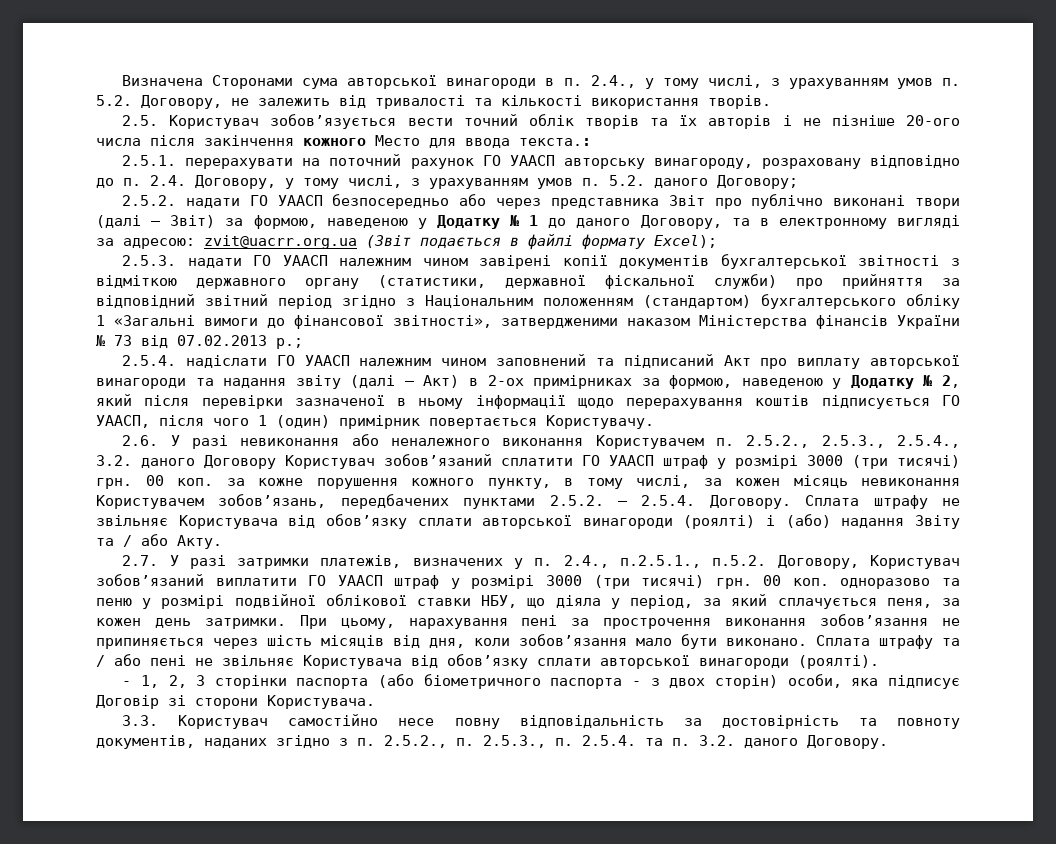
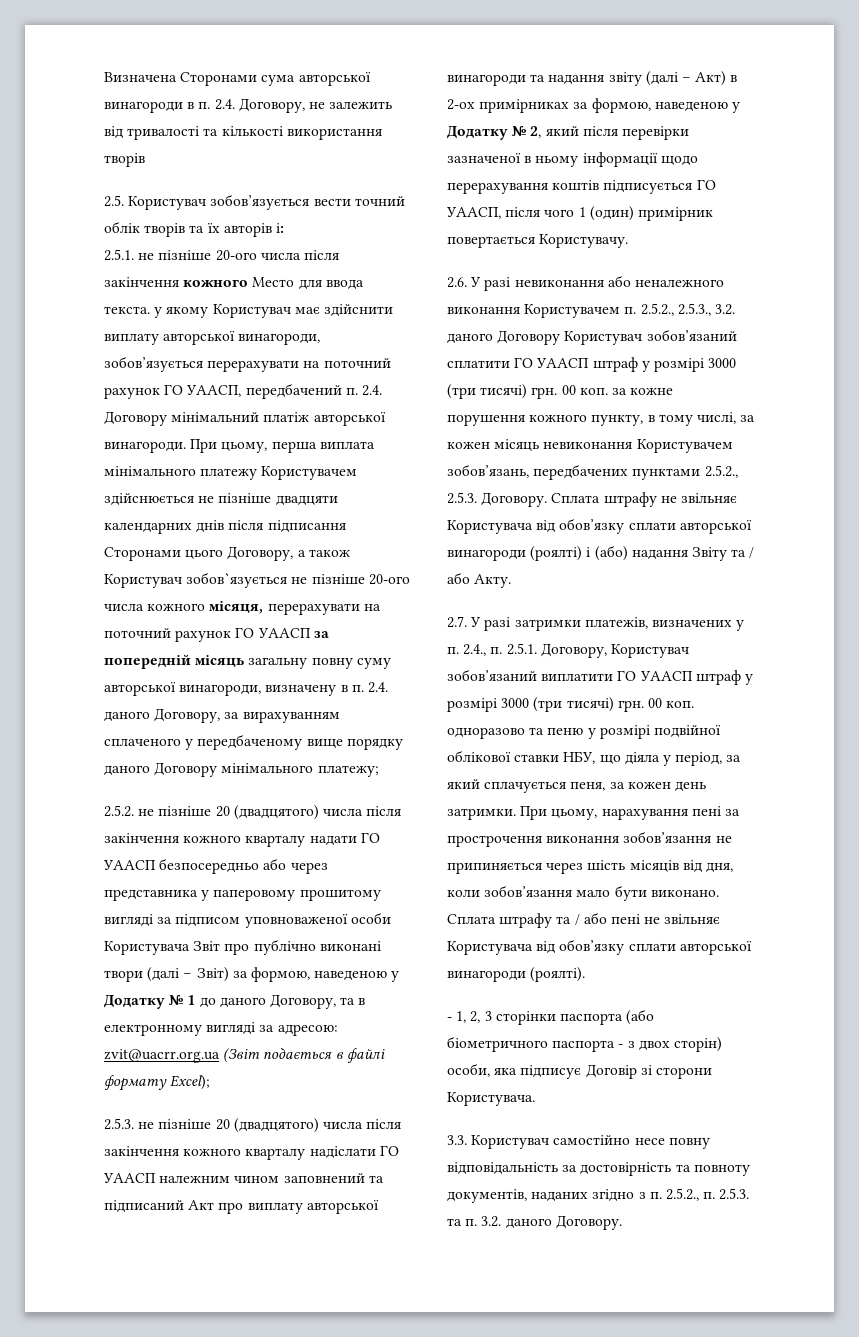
[590,75,961,89] [96,95,132,106] 2.4., у тому числі, з урахуванням умов п. 5.2. -> [214,99,235,110] 2.4.
[708,95,771,109] творів. -> [104,153,145,167] творів
[782,115,792,126] і -> [275,223,284,233] [104,249,134,261] і: // 2.5.1.
[519,138,591,146] [122,155,177,166] текста.: // 2.5.1. -> [104,304,393,318] [104,331,321,345] [104,356,391,372] [104,383,382,399] [104,411,386,426] [104,439,375,453] [104,466,358,480] [104,493,338,506] [104,520,346,534] [104,546,350,561] [104,572,410,588] [104,601,264,614] текста. у якому Користувач має здійснити виплату авторської винагороди, зобов’язується перерахувати на поточний рахунок ГО УААСП, передбачений п. 2.4. Договору мінімальний платіж авторської винагороди. При цьому, перша виплата мінімального платежу Користувачем здійснюється не пізніше двадцяти календарних днів після підписання Сторонами цього Договору, а також Користувач зобов`язується не пізніше 20-ого числа кожного місяця,
[563,155,961,169] [96,175,798,189] [122,195,177,206] авторську винагороду, розраховану відповідно до п. 2.4. Договору, у тому числі, з урахуванням умов п. 5.2. даного Договору; // 2.5.2. -> [313,631,329,638] [104,654,391,669] [104,682,388,696] [104,708,340,723] [104,734,403,750] [104,762,379,777] [104,805,402,820] [104,833,306,847] за попередній місяць загальну повну суму авторської винагороди, визначену в п. 2.4. даного Договору, за вирахуванням сплаченого у передбаченому вище порядку даного Договору мінімального платежу; // 2.5.2. не пізніше 20 (двадцятого) числа після закінчення кожного кварталу
(659, 203) none -> [201,889,381,901] [104,912,391,928] [104,941,190,955] у паперовому прошитому вигляді за підписом уповноваженої особи Користувача
[187,254,961,269] [96,274,960,289] [96,294,960,309] [96,315,960,329] [96,335,303,349] [122,355,177,366] надати ГО УААСП належним чином завірені копії документів бухгалтерської звітності з відміткою державного органу (статистики, державної фіскальної служби) про прийняття за відповідний звітний період згідно з Національним положенням (стандартом) бухгалтерського обліку 1 «Загальні вимоги до фінансової звітності», затвердженими наказом Міністерства фінансів України № 73 від 07.02.2013 р.; // 2.5.4. -> [138,1118,402,1133] [104,1146,306,1160] не пізніше 20 (двадцятого) числа після закінчення кожного кварталу
[896,435,960,448] 2.5.4., -> (711, 309) none
[549,495,696,506] 2.5.2. – 2.5.4. -> [704,465,738,478] [447,492,477,504] 2.5.2., 2.5.3.
[620,555,767,568] п.2.5.1., п.5.2. -> [490,643,537,655] п. 2.5.1.
[483,735,636,748] 2.5.3., п. 2.5.4. -> [719,1188,750,1200] 2.5.3.

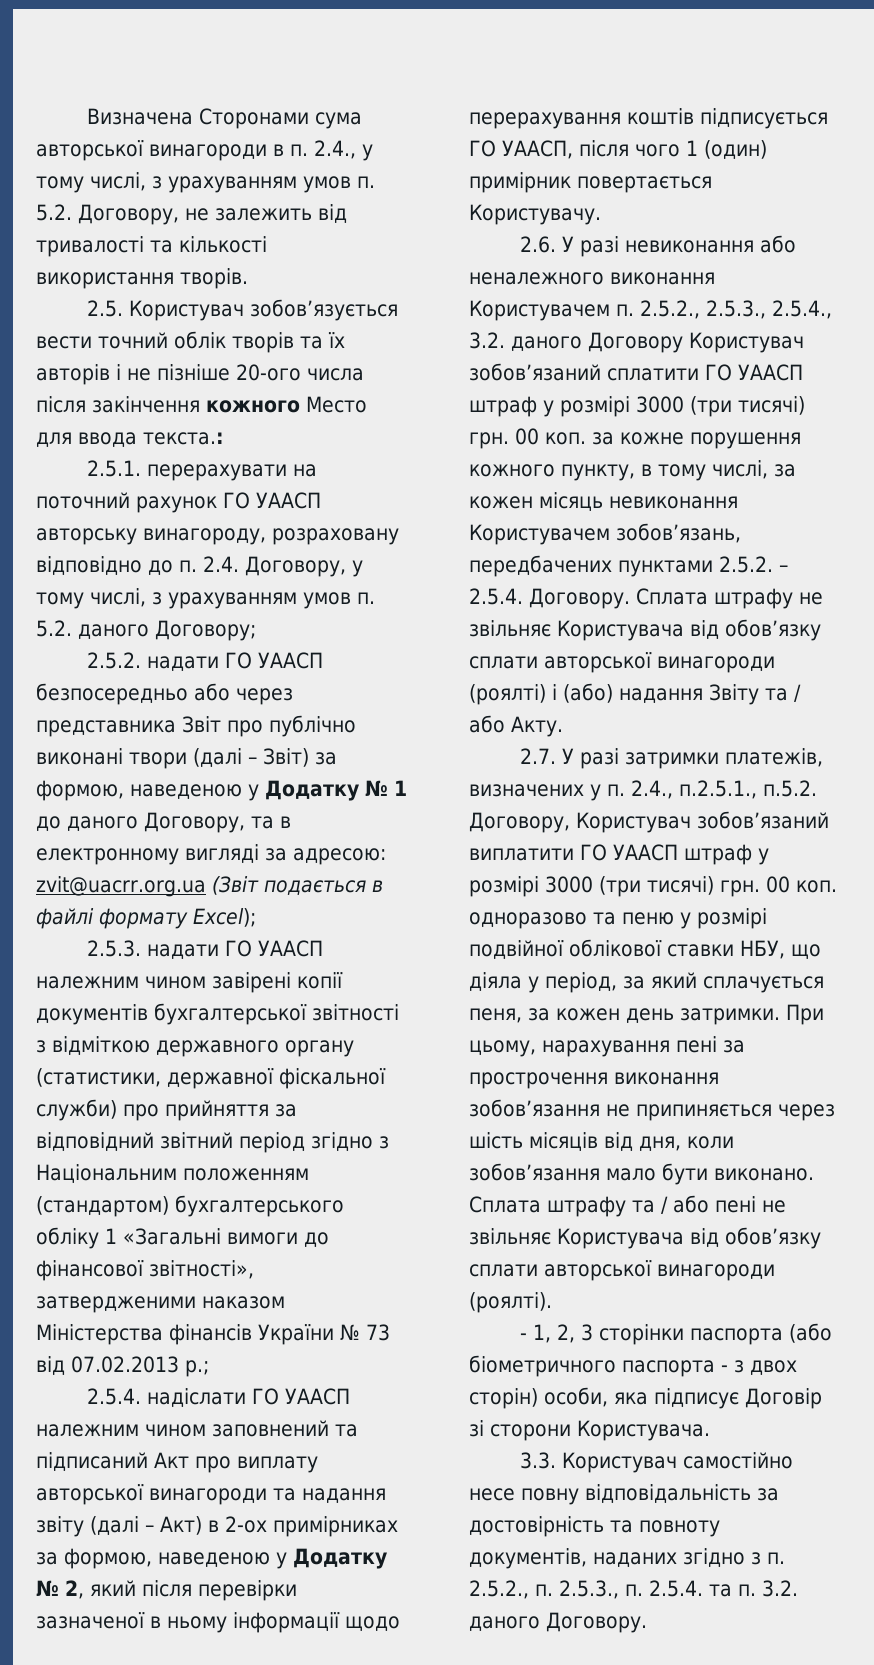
[214,99,235,110] 2.4. -> [314,140,373,161] [36,172,375,193] [36,204,72,221] 2.4., у тому числі, з урахуванням умов п. 5.2.
[104,153,145,167] творів -> [180,268,248,289] творів.
[275,223,284,233] [104,249,134,261] і: // 2.5.1. -> [116,364,121,380] і
[104,304,393,318] [104,331,321,345] [104,356,391,372] [104,383,382,399] [104,411,386,426] [104,439,375,453] [104,466,358,480] [104,493,338,506] [104,520,346,534] [104,546,350,561] [104,572,410,588] [104,601,264,614] текста. у якому Користувач має здійснити виплату авторської винагороди, зобов’язується перерахувати на поточний рахунок ГО УААСП, передбачений п. 2.4. Договору мінімальний платіж авторської винагороди. При цьому, перша виплата мінімального платежу Користувачем здійснюється не пізніше двадцяти календарних днів після підписання Сторонами цього Договору, а також Користувач зобов`язується не пізніше 20-ого числа кожного місяця, -> [143,432,224,445] [87,460,142,477] текста.: // 2.5.1.
[313,631,329,638] [104,654,391,669] [104,682,388,696] [104,708,340,723] [104,734,403,750] [104,762,379,777] [104,805,402,820] [104,833,306,847] за попередній місяць загальну повну суму авторської винагороди, визначену в п. 2.4. даного Договору, за вирахуванням сплаченого у передбаченому вище порядку даного Договору мінімального платежу; // 2.5.2. не пізніше 20 (двадцятого) числа після закінчення кожного кварталу -> [36,528,399,545] [36,556,363,577] [36,588,375,609] [36,620,256,641] [87,652,142,669] авторську винагороду, розраховану відповідно до п. 2.4. Договору, у тому числі, з урахуванням умов п. 5.2. даного Договору; // 2.5.2.
[201,889,381,901] [104,912,391,928] [104,941,190,955] у паперовому прошитому вигляді за підписом уповноваженої особи Користувача -> (176, 728) none
[138,1118,402,1133] [104,1146,306,1160] не пізніше 20 (двадцятого) числа після закінчення кожного кварталу -> [147,940,324,959] [36,972,343,993] [36,1003,399,1025] [36,1036,354,1057] [36,1068,386,1089] [36,1099,297,1121] [36,1132,389,1153] [36,1164,309,1183] [36,1195,344,1217] [36,1227,329,1249] [36,1260,254,1281] [36,1296,285,1313] [36,1324,390,1345] [36,1356,209,1377] [87,1388,142,1405] надати ГО УААСП належним чином завірені копії документів бухгалтерської звітності з відміткою державного органу (статистики, державної фіскальної служби) про прийняття за відповідний звітний період згідно з Національним положенням (стандартом) бухгалтерського обліку 1 «Загальні вимоги до фінансової звітності», затвердженими наказом Міністерства фінансів України № 73 від 07.02.2013 р.; // 2.5.4.
(711, 309) none -> [772,300,832,319] 2.5.4.,
[704,465,738,478] [447,492,477,504] 2.5.2., 2.5.3. -> [719,556,788,573] [469,588,523,605] 2.5.2. – 2.5.4.
[490,643,537,655] п. 2.5.1. -> [679,780,817,799] п.2.5.1., п.5.2.
[719,1188,750,1200] 2.5.3. -> [559,1580,703,1599] 2.5.3., п. 2.5.4.

